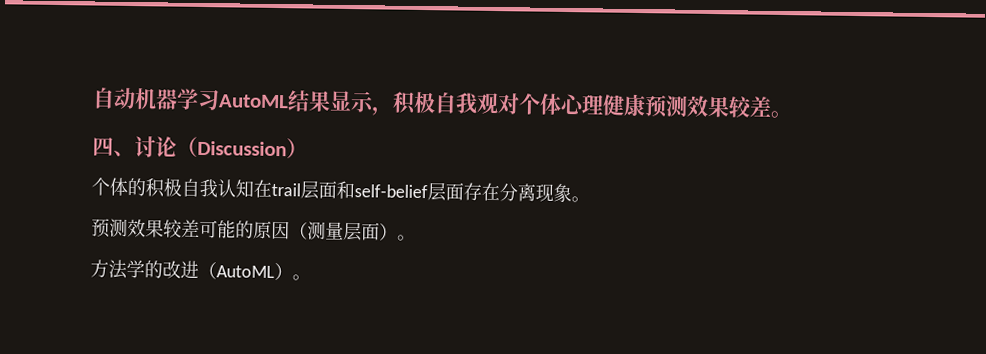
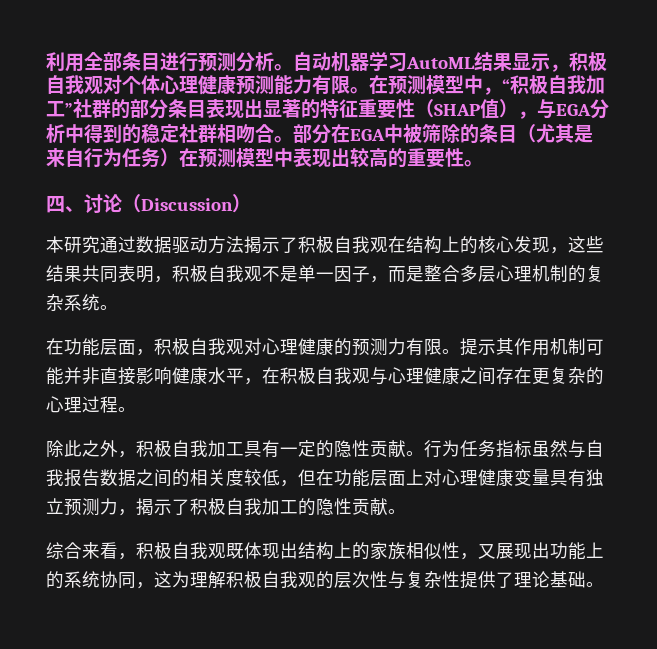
(92, 98) none -> [46,52,293,72] 利用全部条目进行预测分析。
[686,95,772,118] 效果较差 -> [274,75,605,95] [46,99,609,119] [46,123,593,144] [46,147,464,168] 能力有限。在预测模型中，“积极自我加工”社群的部分条目表现出显著的特征重要性（SHAP值），与EGA分析中得到的稳定社群相吻合。部分在EGA中被筛除的条目（尤其是来自行为任务）在预测模型中表现出较高的重要性
[91,177,590,203] [91,218,416,242] [90,259,293,281] 个体的积极自我认知在trail层面和self-belief层面存在分离现象。 // 预测效果较差可能的原因（测量层面）。 // 方法学的改进（AutoML） -> [46,236,604,254] [46,265,604,283] [46,294,118,311] [46,338,604,356] [46,367,604,385] [46,396,136,413] [46,440,604,458] [46,469,604,487] [46,498,406,516] [46,542,604,560] [46,571,586,589] 本研究通过数据驱动方法揭示了积极自我观在结构上的核心发现，这些结果共同表明，积极自我观不是单一因子，而是整合多层心理机制的复杂系统。 // 在功能层面，积极自我观对心理健康的预测力有限。提示其作用机制可能并非直接影响健康水平，在积极自我观与心理健康之间存在更复杂的心理过程。 // 除此之外，积极自我加工具有一定的隐性贡献。行为任务指标虽然与自我报告数据之间的相关度较低，但在功能层面上对心理健康变量具有独立预测力，揭示了积极自我加工的隐性贡献。 // 综合来看，积极自我观既体现出结构上的家族相似性，又展现出功能上的系统协同，这为理解积极自我观的层次性与复杂性提供了理论基础

